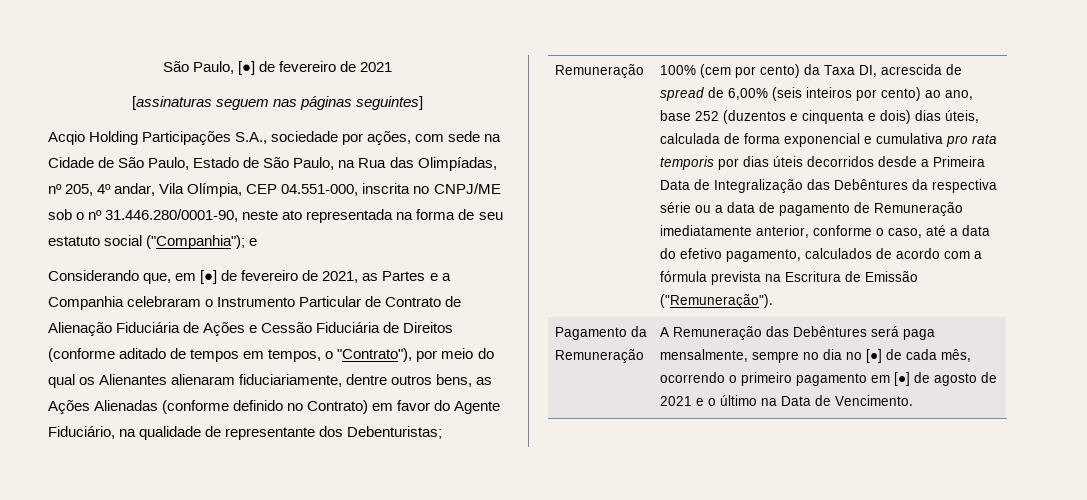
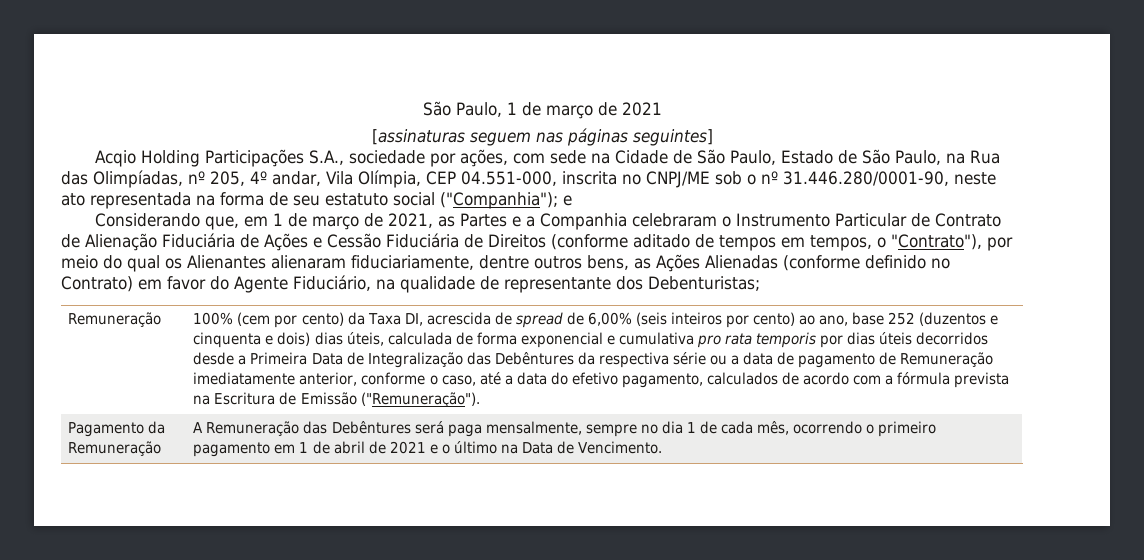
[162,61,337,75] São Paulo, [●] de fevereiro -> [422,101,593,119] São Paulo, 1 de março
[200,270,299,284] [●] de fevereiro -> [272,213,359,230] 1 de março
[845,349,882,363] no [●] -> [686,422,696,433] 1
[893,372,977,386] [●] de agosto -> [299,441,365,454] 1 de abril

